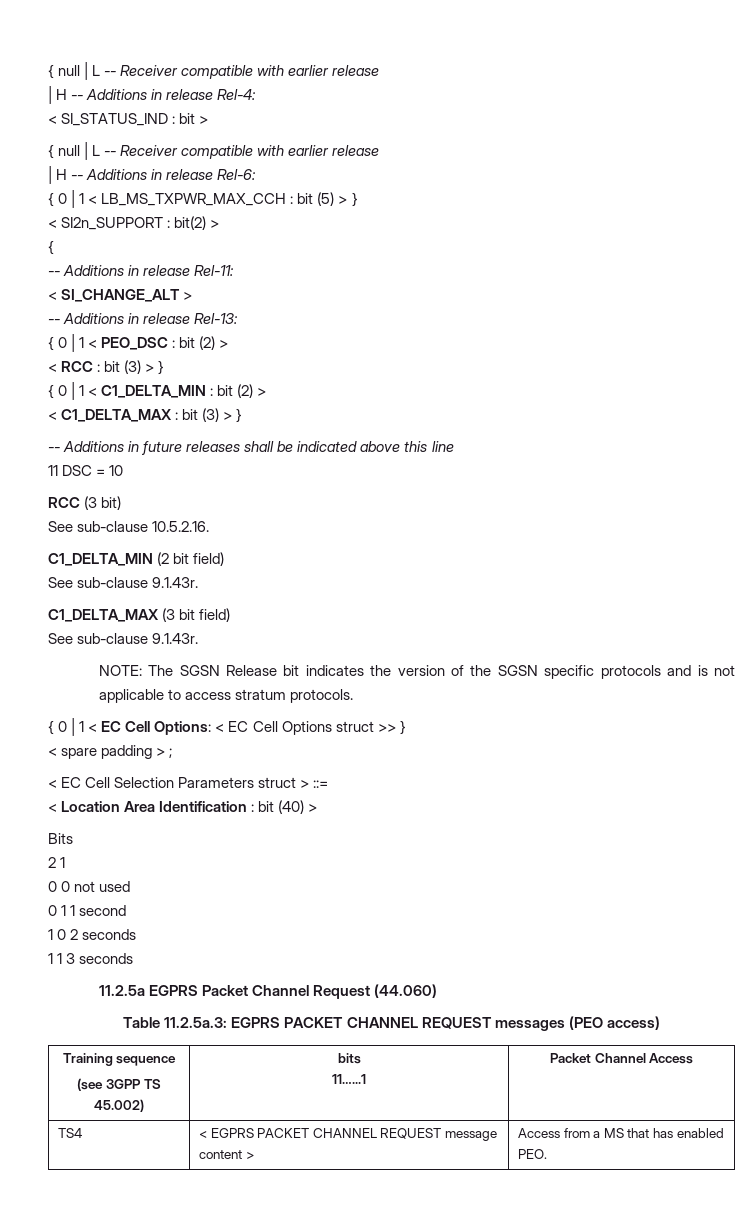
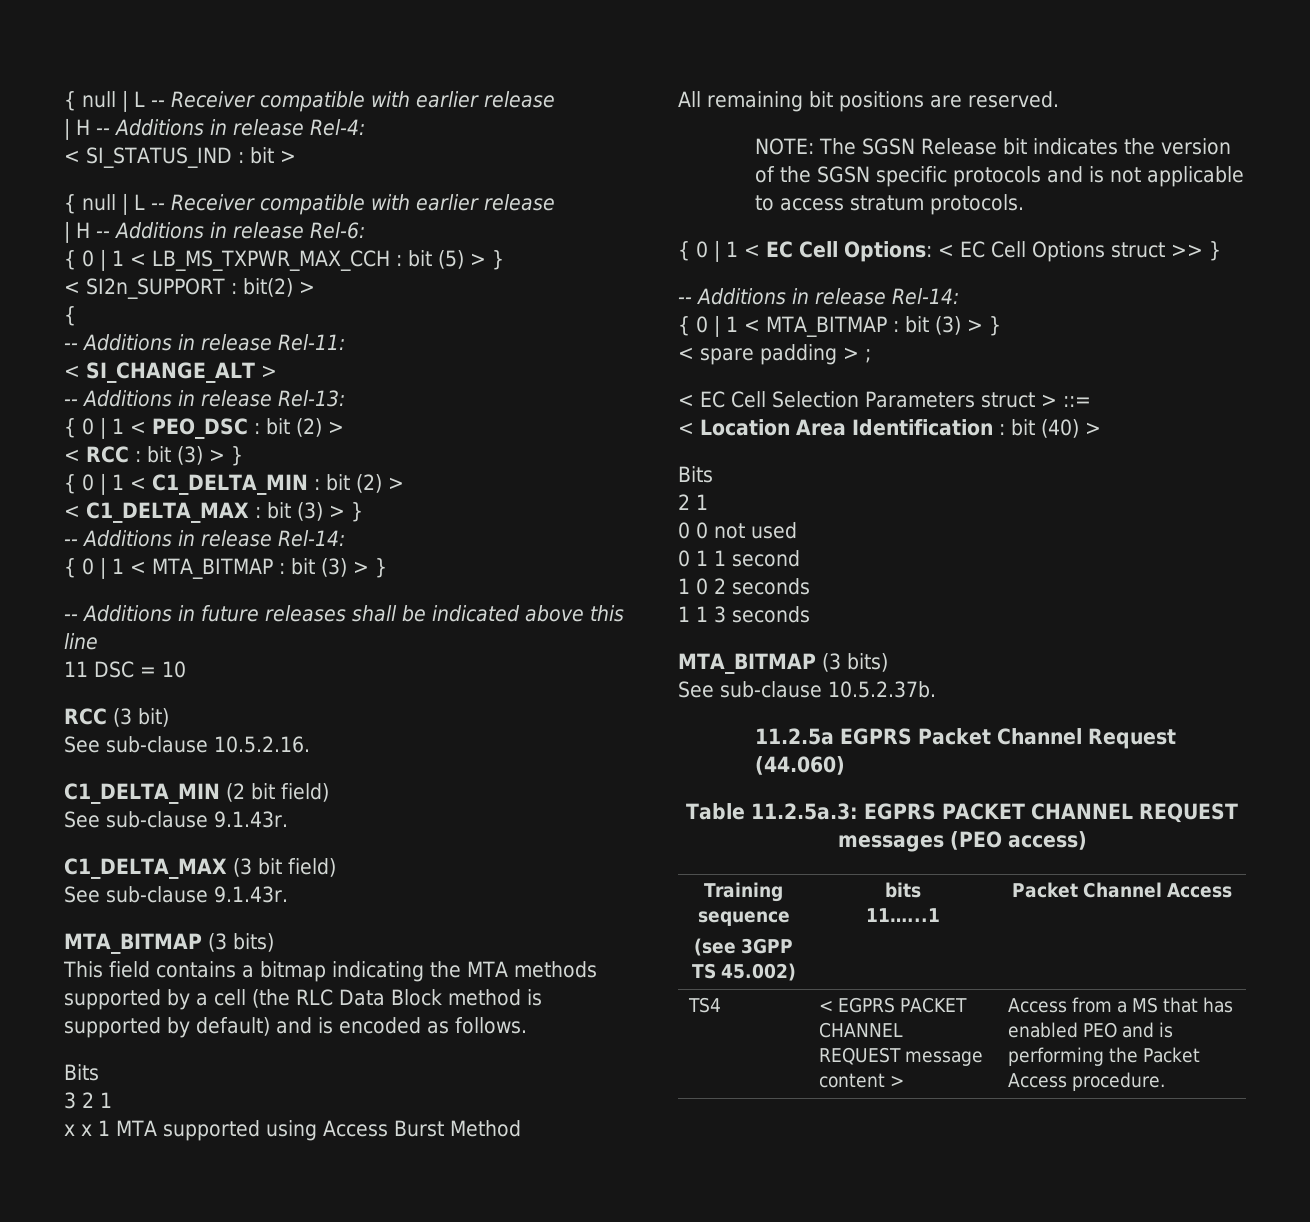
(243, 415) none -> [64,530,345,547] [64,557,387,579] // -- Additions in release Rel-14: // { 0 | 1 < MTA_BITMAP : bit (3) > }
(199, 638) none -> [64,933,274,954] [63,961,597,982] [64,989,542,1010] [64,1017,527,1038] [64,1064,99,1081] [64,1092,112,1109] [64,1120,521,1141] [678,91,1059,112] // MTA_BITMAP (3 bits) // This field contains a bitmap indicating the MTA methods supported by a cell (the RLC Data Block method is supported by default) and is encoded as follows. // Bits // 3 2 1 // x x 1 MTA supported using Access Burst Method // All remaining bit positions are reserved.
(406, 727) none -> [678,288,959,305] [678,315,1001,337] // -- Additions in release Rel-14: // { 0 | 1 < MTA_BITMAP : bit (3) > }
(134, 958) none -> [678,653,888,674] [678,681,936,698] // MTA_BITMAP (3 bits) // See sub-clause 10.5.2.37b.
[517,1149,547,1159] PEO. -> [1083,1022,1174,1038] [1008,1047,1201,1066] [1008,1072,1166,1091] PEO and is performing the Packet Access procedure.

